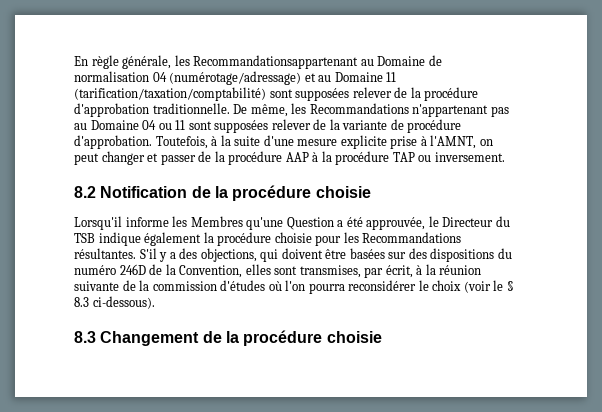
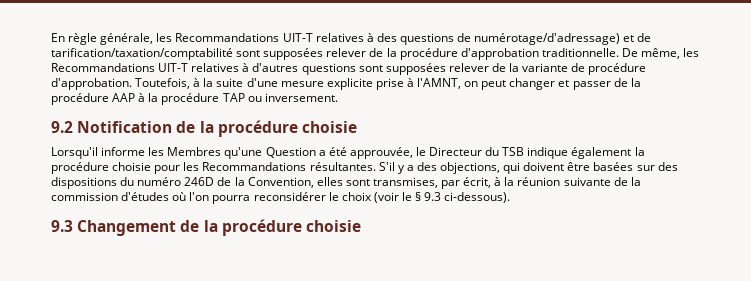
[193,55,442,69] [74,71,397,85] [74,87,266,101] Recommandationsappartenant au Domaine de normalisation 04 (numérotage/adressage) et au Domaine 11 (tarification/taxation/comptabilité) -> [175,33,652,45] [51,48,233,60] Recommandations UIT-T relatives à des questions de numérotage/d'adressage) et de tarification/taxation/comptabilité
[412,104,509,117] [74,120,186,130] n'appartenant pas au Domaine 04 ou 11 -> [158,63,356,75] UIT-T relatives à d'autres questions
[74,186,96,198] 8.2 -> [51,121,73,133] 9.2
[74,297,89,307] 8.3 -> [424,192,442,201] 9.3
[74,331,96,343] 8.3 -> [51,220,73,232] 9.3

